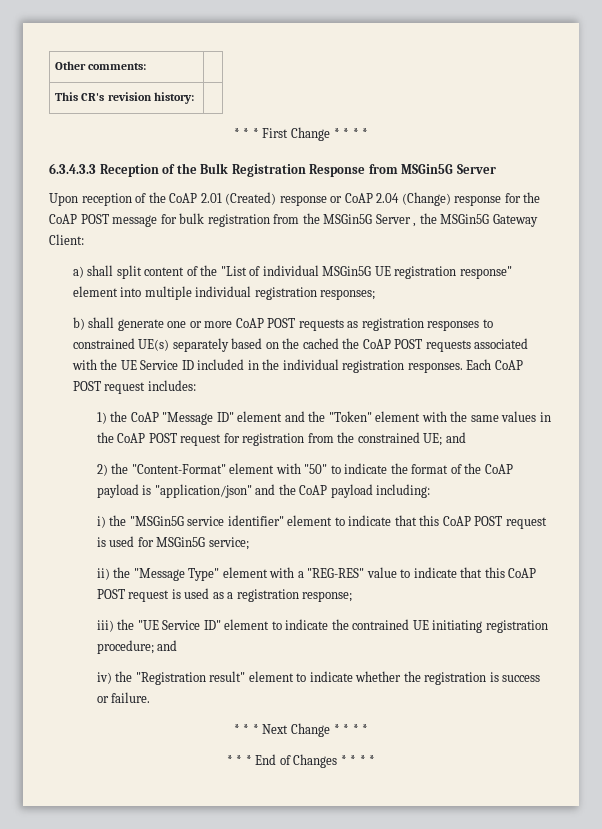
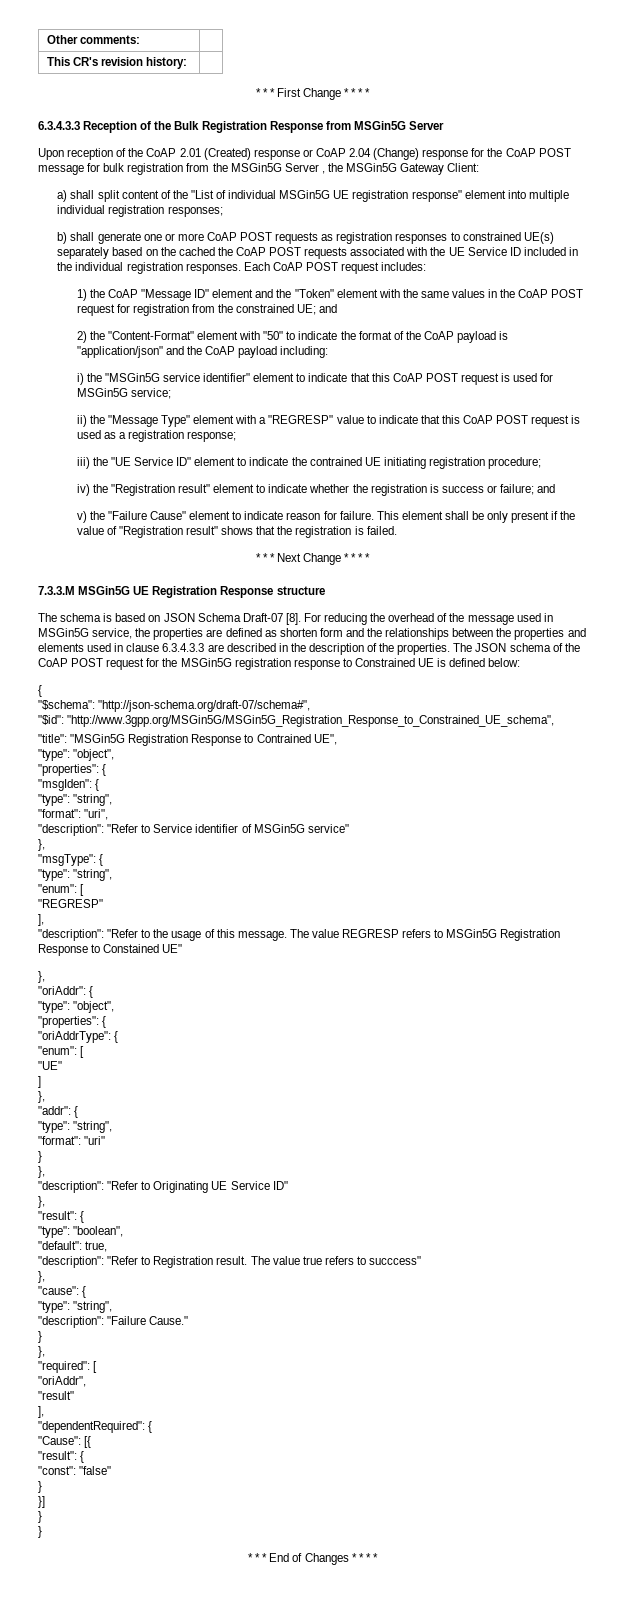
[307,568,365,578] "REG-RES" -> [268,415,334,424] "REGRESP"
[157,640,178,651] and -> (542, 463) none
[111,692,151,703] failure. -> [500,484,556,495] [76,511,576,523] [76,526,397,538] failure; and // v) the "Failure Cause" element to indicate reason for failure. This element shall be only present if the value of "Registration result" shows that the registration is failed.
(369, 729) none -> [38,586,325,598] [38,613,553,625] [38,628,586,640] [38,643,580,655] [38,658,521,670] [38,685,42,697] [38,700,311,712] [38,715,555,727] [38,734,337,746] [38,749,115,761] [38,764,107,776] [38,779,100,791] [38,794,113,806] [38,809,109,820] [38,824,349,836] [38,839,45,851] [38,854,104,866] [38,869,113,881] [38,884,85,896] [38,899,103,908] [38,914,44,926] [38,929,561,941] [38,944,183,956] [38,971,45,983] [38,986,94,998] [38,1001,115,1013] [38,1016,107,1028] [38,1031,119,1043] [38,1046,85,1058] [38,1061,62,1070] [38,1076,41,1088] [38,1091,45,1103] [38,1106,79,1118] [38,1121,113,1133] [38,1136,106,1145] [38,1151,42,1163] [38,1166,45,1178] [38,1181,288,1193] [38,1196,45,1208] [38,1211,85,1223] [38,1226,124,1238] [38,1241,108,1252] [38,1256,422,1268] [38,1271,45,1283] [38,1286,87,1298] [38,1301,113,1313] [38,1316,189,1328] [38,1331,42,1343] [38,1346,45,1358] [38,1361,98,1373] [38,1376,86,1387] [38,1391,74,1400] [38,1406,44,1418] [38,1421,153,1433] [38,1436,92,1448] [38,1451,85,1463] [38,1466,112,1475] [38,1481,42,1493] [38,1496,45,1508] [38,1511,42,1523] [38,1526,42,1538] // 7.3.3.M MSGin5G UE Registration Response structure // The schema is based on JSON Schema Draft-07 [8]. For reducing the overhead of the message used in MSGin5G service, the properties are defined as shorten form and the relationships between the properties and elements used in clause 6.3.4.3.3 are described in the description of the properties. The JSON schema of the CoAP POST request for the MSGin5G registration response to Constrained UE is defined below: // { // "$schema": "http://json-schema.org/draft-07/schema#", // "$id": "http://www.3gpp.org/MSGin5G/MSGin5G_Registration_Response_to_Constrained_UE_schema", // "title": "MSGin5G Registration Response to Contrained UE", // "type": "object", // "properties": { // "msgIden": { // "type": "string", // "format": "uri", // "description": "Refer to Service identifier of MSGin5G service" // }, // "msgType": { // "type": "string", // "enum": [ // "REGRESP" // ], // "description": "Refer to the usage of this message. The value REGRESP refers to MSGin5G Registration Response to Constained UE" // }, // "oriAddr": { // "type": "object", // "properties": { // "oriAddrType": { // "enum": [ // "UE" // ] // }, // "addr": { // "type": "string", // "format": "uri" // } // }, // "description": "Refer to Originating UE Service ID" // }, // "result": { // "type": "boolean", // "default": true, // "description": "Refer to Registration result. The value true refers to succcess" // }, // "cause": { // "type": "string", // "description": "Failure Cause." // } // }, // "required": [ // "oriAddr", // "result" // ], // "dependentRequired": { // "Cause": [{ // "result": { // "const": "false" // } // }] // } // }

